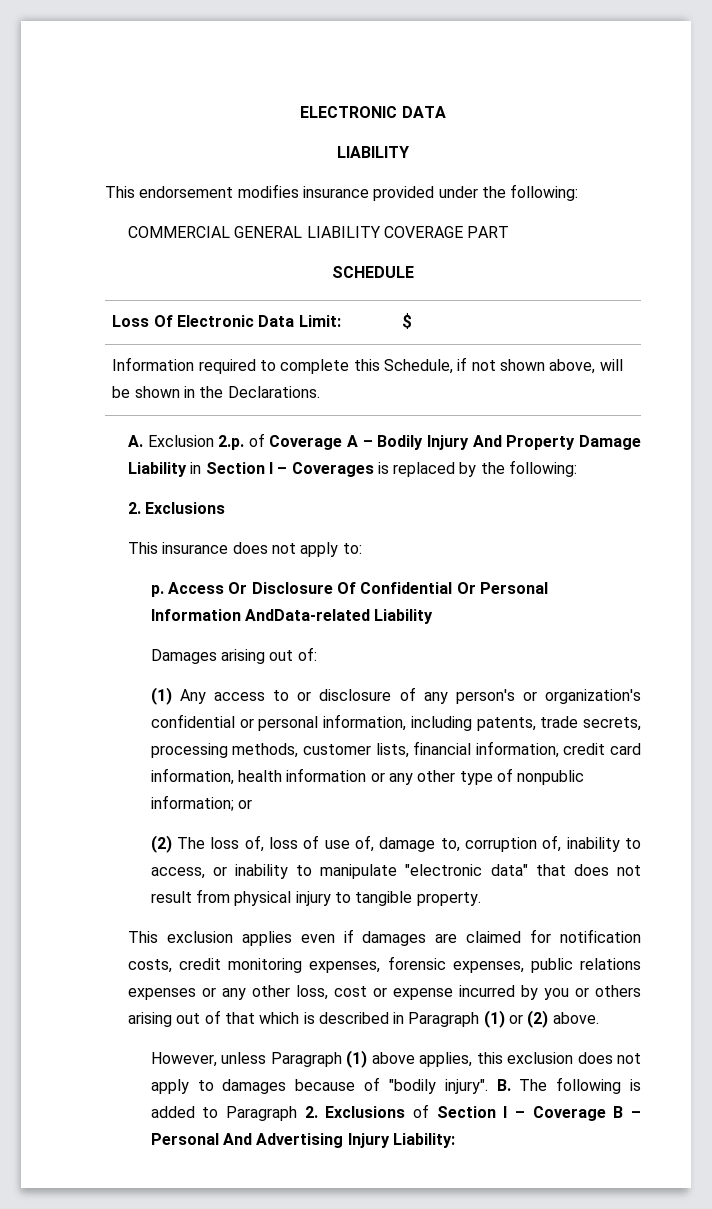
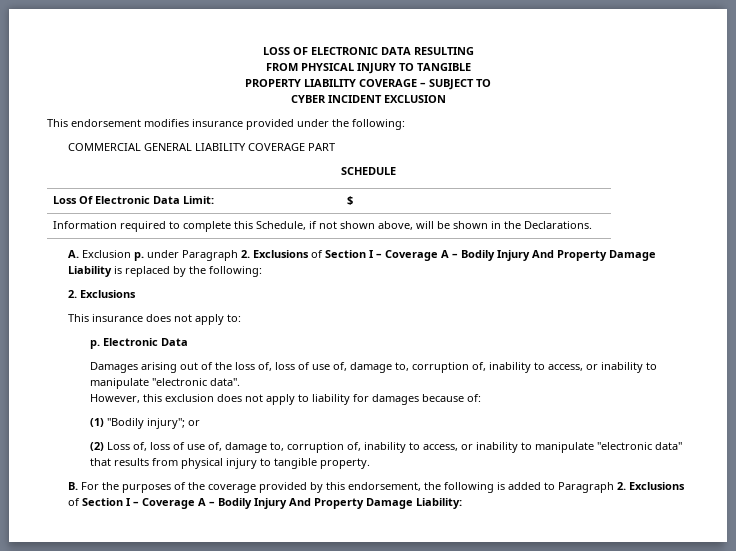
(300, 112) none -> [262,47,308,55] LOSS OF
[337,146,409,158] // LIABILITY -> [413,47,474,55] [265,63,471,74] [245,79,491,90] [290,95,446,103] RESULTING // FROM PHYSICAL INJURY TO TANGIBLE // PROPERTY LIABILITY COVERAGE – SUBJECT TO // CYBER INCIDENT EXCLUSION
[218,433,265,450] 2.p. of -> [134,250,383,261] p. under Paragraph 2. Exclusions of Section I –
[190,462,374,477] in Section I – Coverages -> (113, 271) none
[168,582,549,594] [150,609,434,624] [150,647,317,664] [150,687,641,705] [150,714,641,731] [150,741,641,758] [150,768,585,785] [150,795,234,811] Access Or Disclosure Of Confidential Or Personal Information AndData-related Liability // Damages arising out of: // (1) Any access to or disclosure of any person's or organization's confidential or personal information, including patents, trade secrets, processing methods, customer lists, financial information, credit card information, health information or any other type of nonpublic information; -> [102,338,188,346] [89,362,657,373] [89,378,240,389] [89,394,481,405] [89,418,185,429] Electronic Data // Damages arising out of the loss of, loss of use of, damage to, corruption of, inability to access, or inability to manipulate "electronic data". // However, this exclusion does not apply to liability for damages because of: // (1) "Bodily injury";
[177,837,240,849] The loss -> [106,442,130,450] Loss
[573,864,642,876] [150,891,192,903] does not result -> [113,458,149,466] results
[127,929,641,946] [127,956,641,973] [127,985,642,1000] [127,1010,599,1028] [150,1050,641,1068] [150,1077,548,1094] This exclusion applies even if damages are claimed for notification costs, credit monitoring expenses, forensic expenses, public relations expenses or any other loss, cost or expense incurred by you or others arising out of that which is described in Paragraph (1) or (2) above. // However, unless Paragraph (1) above applies, this exclusion does not apply to damages because of "bodily injury". B. The -> [68,482,442,493] B. For the purposes of the coverage provided by this endorsement, the
[613,1106,642,1118] [150,1133,390,1148] B – Personal And Advertising Injury -> [198,498,414,509] A – Bodily Injury And Property Damage

